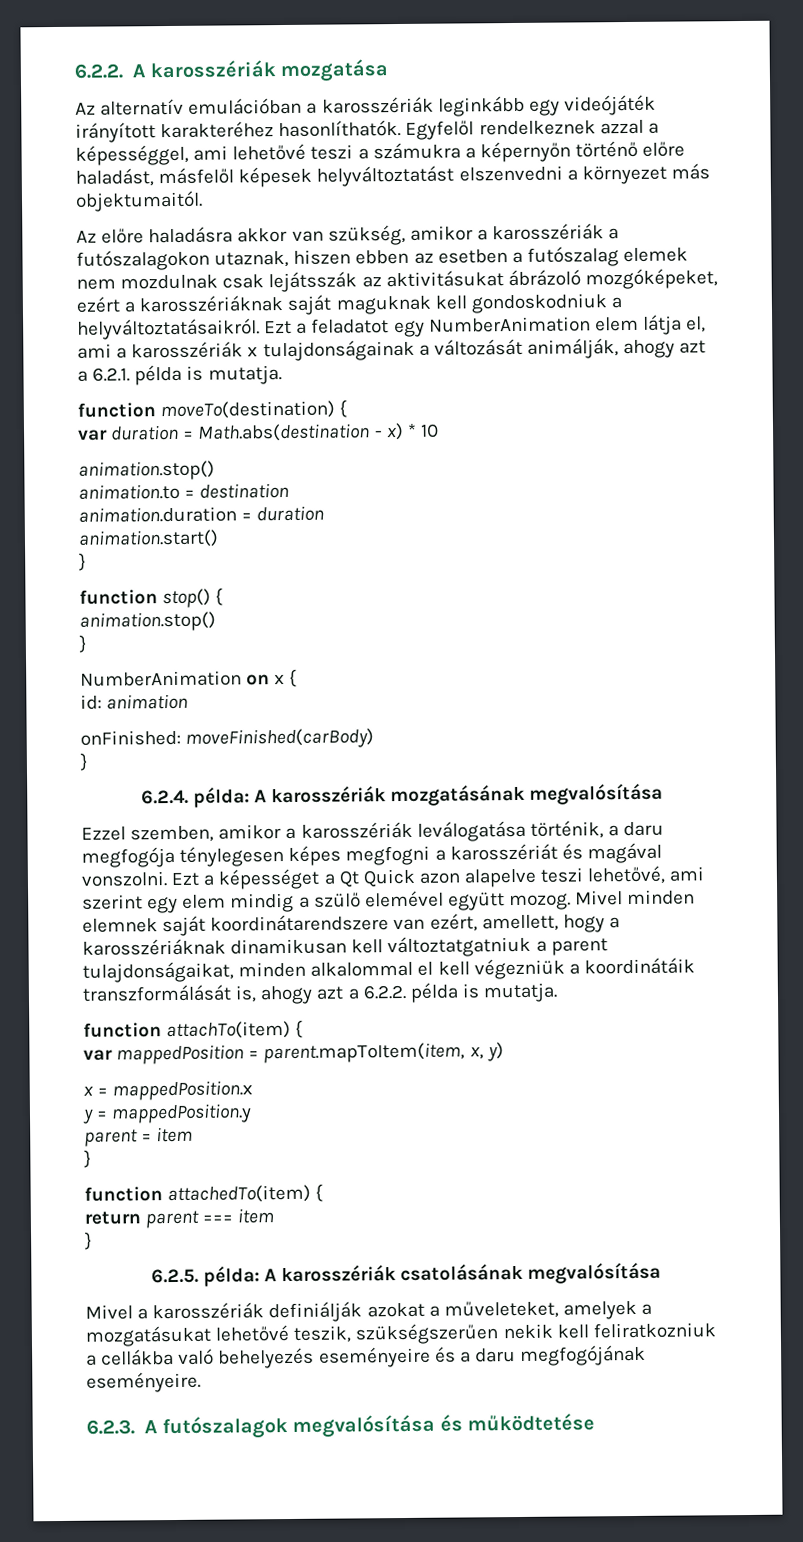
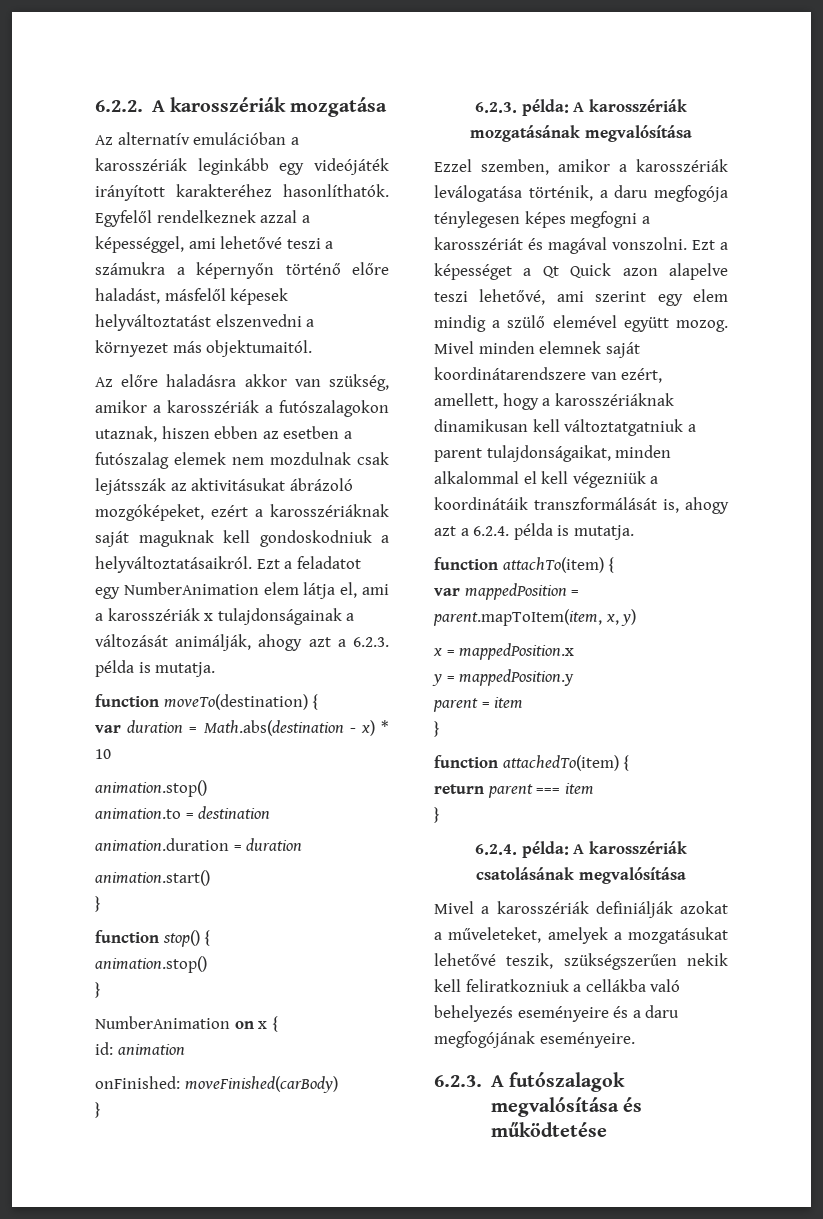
[92,367,131,382] 6.2.1. -> [352,637,389,647] 6.2.3.
[140,789,189,805] 6.2.4. -> [475,102,518,113] 6.2.3.
[362,984,406,1000] 6.2.2. -> [473,526,510,536] 6.2.4.
[150,1268,199,1284] 6.2.5. -> [475,844,518,855] 6.2.4.

